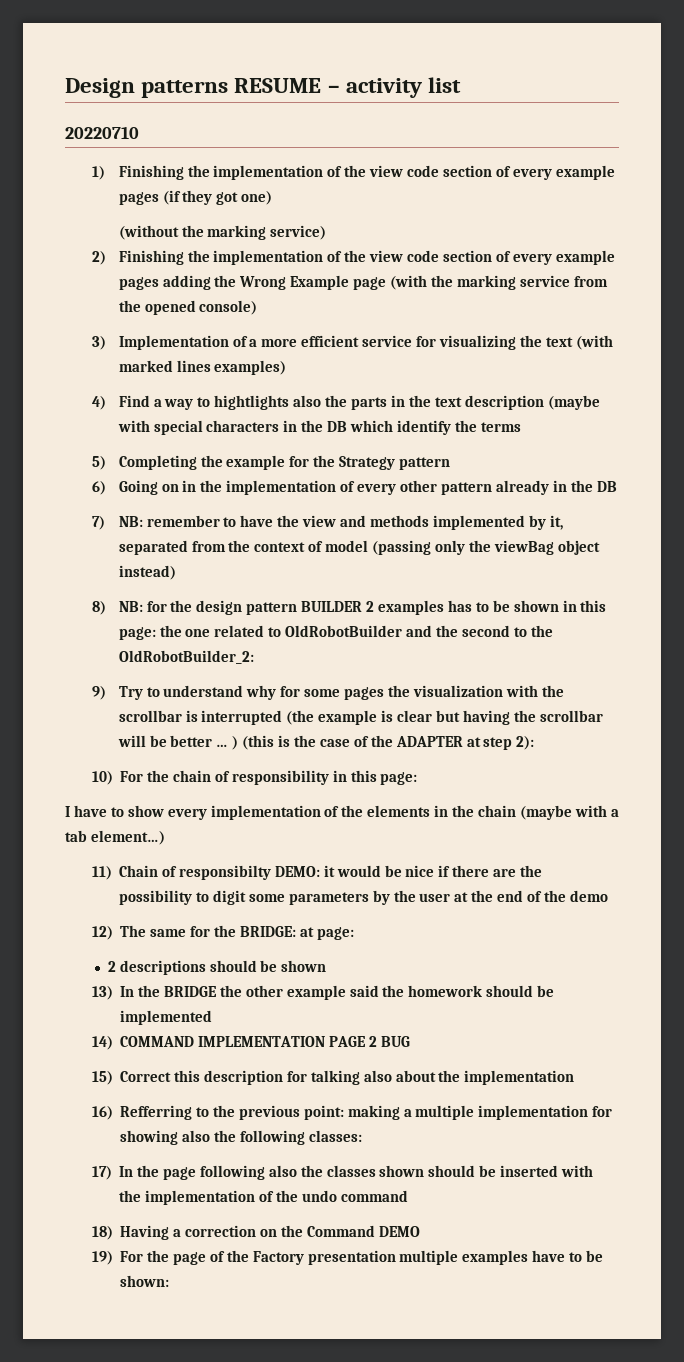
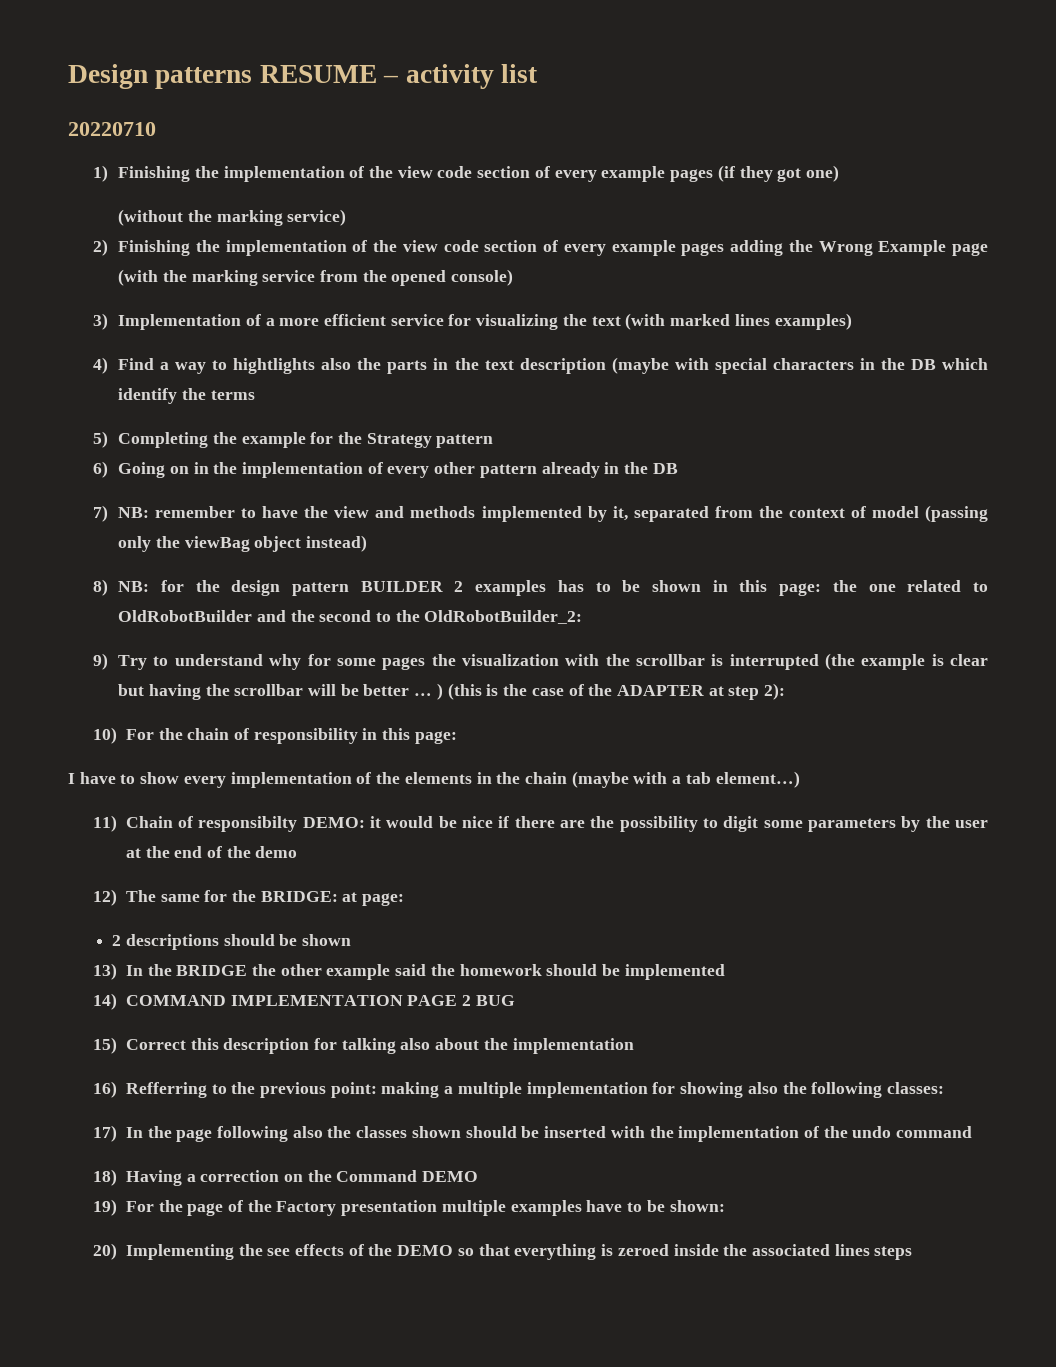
(170, 1281) none -> [93,1243,913,1260] // 20) Implementing the see effects of the DEMO so that everything is zeroed inside the associated lines steps

